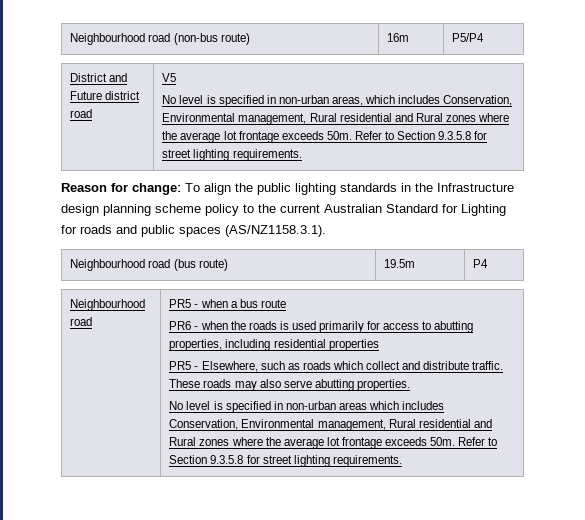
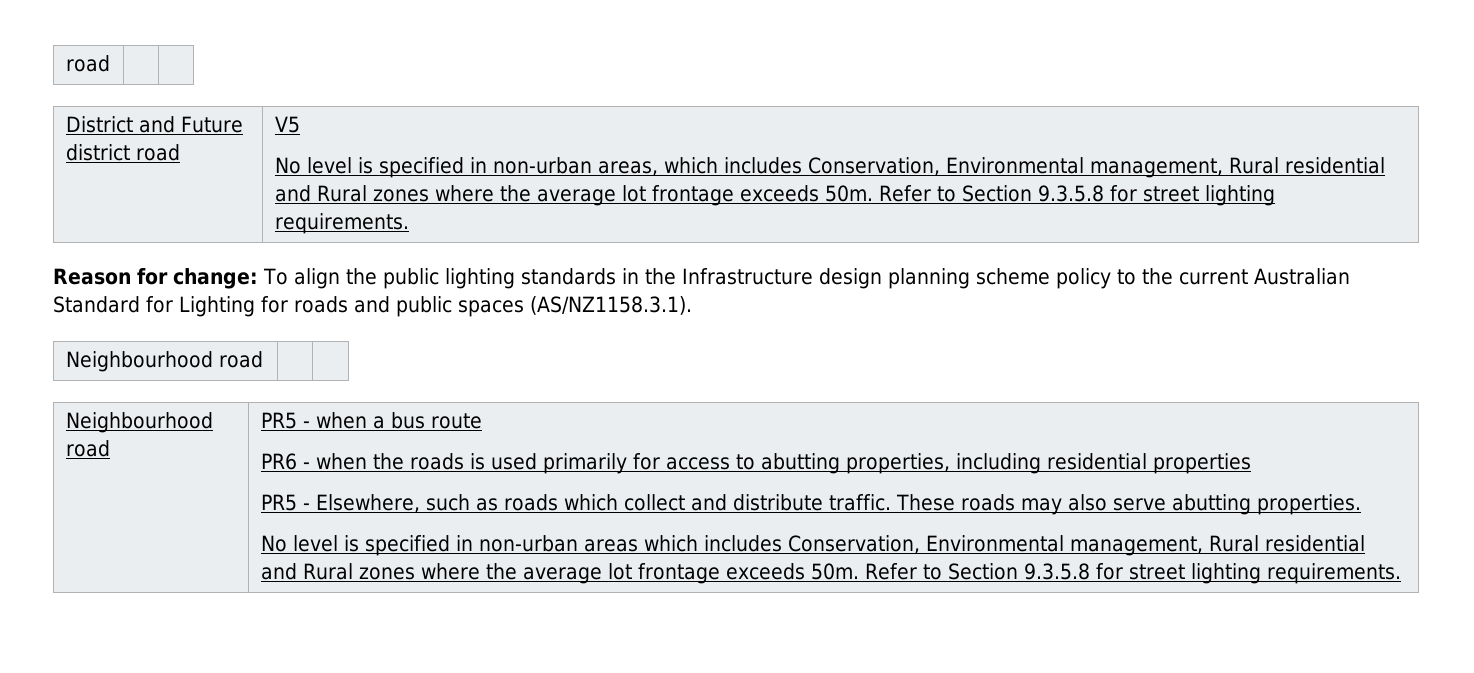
[70,33,250,45] [387,33,410,42] [452,33,485,42] Neighbourhood road (non-bus route) | 16m | P5/P4 -> [65,55,110,72] road | |
[173,259,228,271] [384,259,416,268] [473,259,489,268] (bus route) | 19.5m | P4 -> (263, 359) | |

